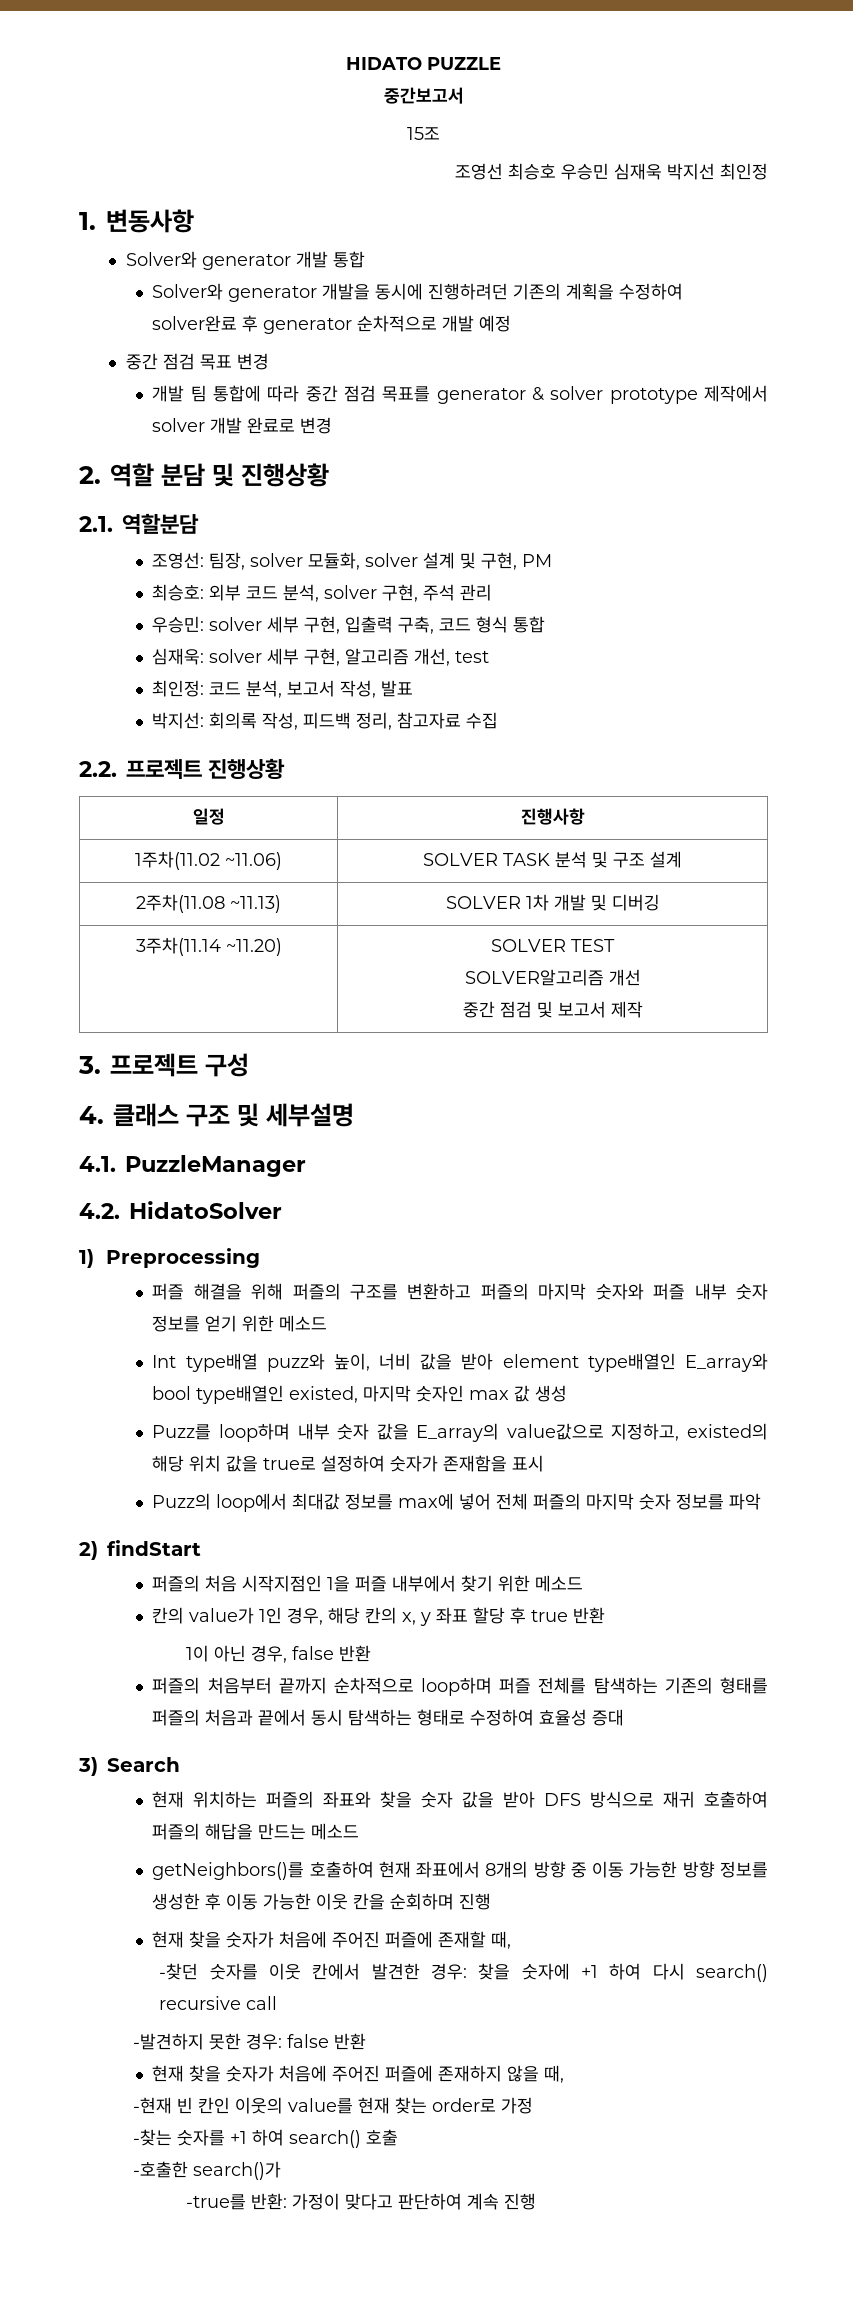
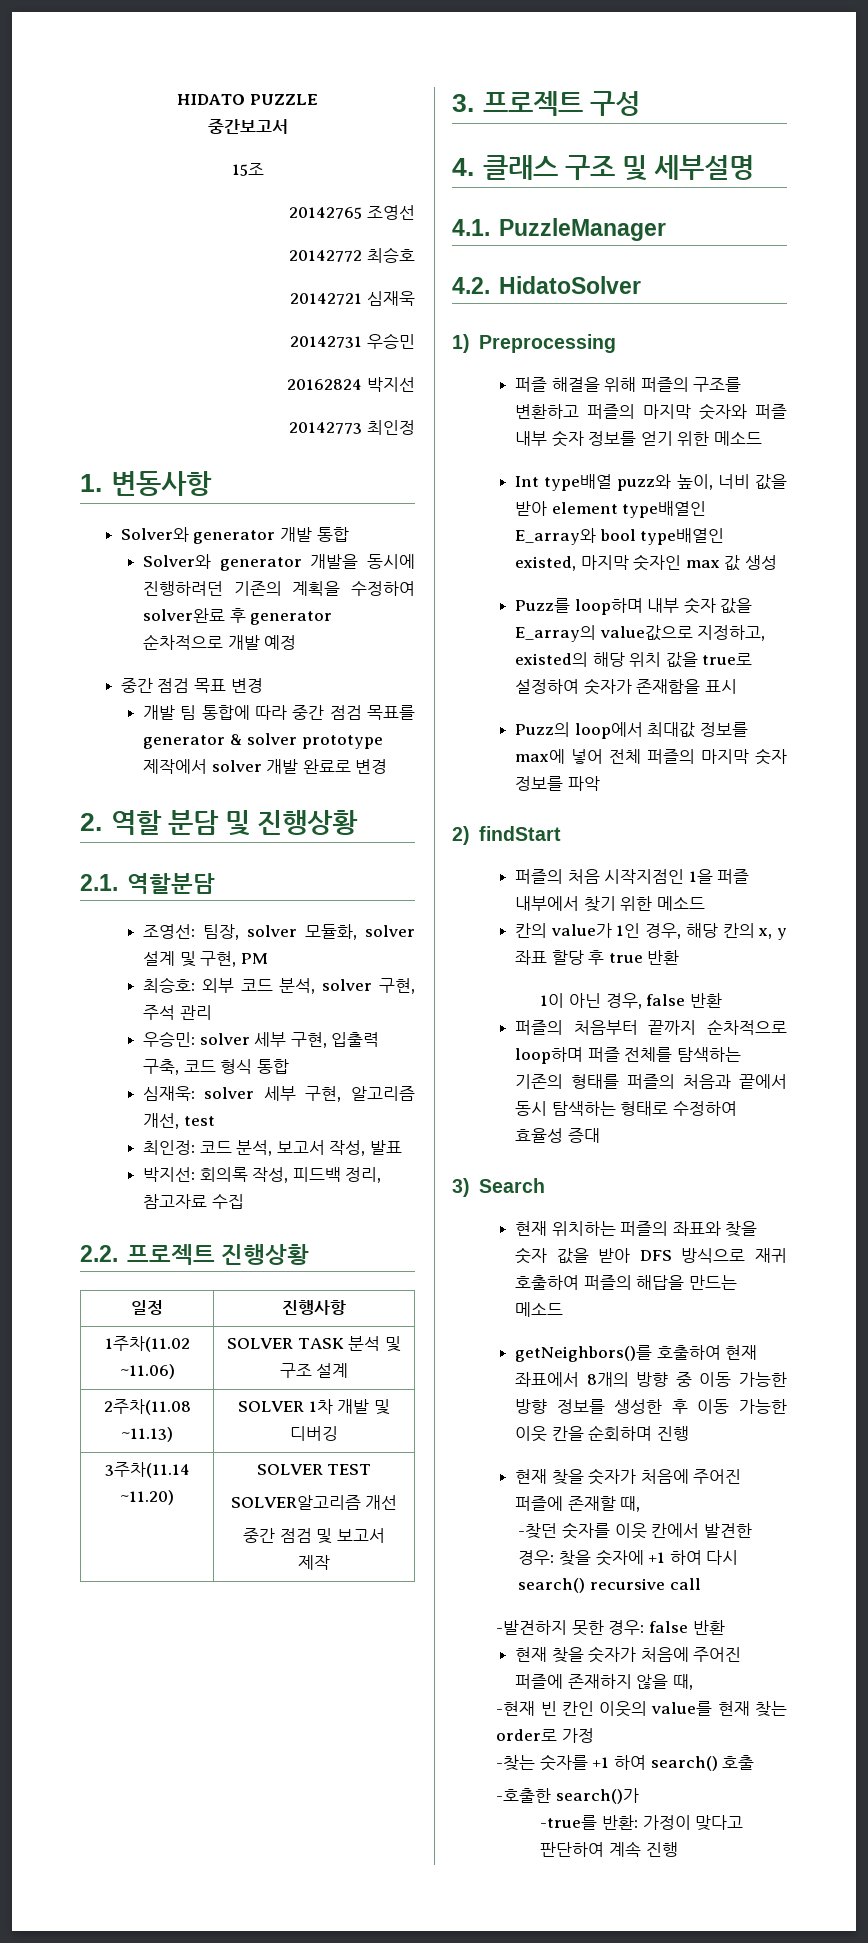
(440, 133) none -> [289,207,363,219] 20142765
(503, 171) none -> [289,250,363,262] // 20142772
(556, 171) none -> [290,291,415,306] [290,336,363,348] // 20142721 심재욱 // 20142731
[614,163,662,180] 심재욱 -> [287,379,363,390] // 20162824
(715, 171) none -> [289,422,363,434] // 20142773

